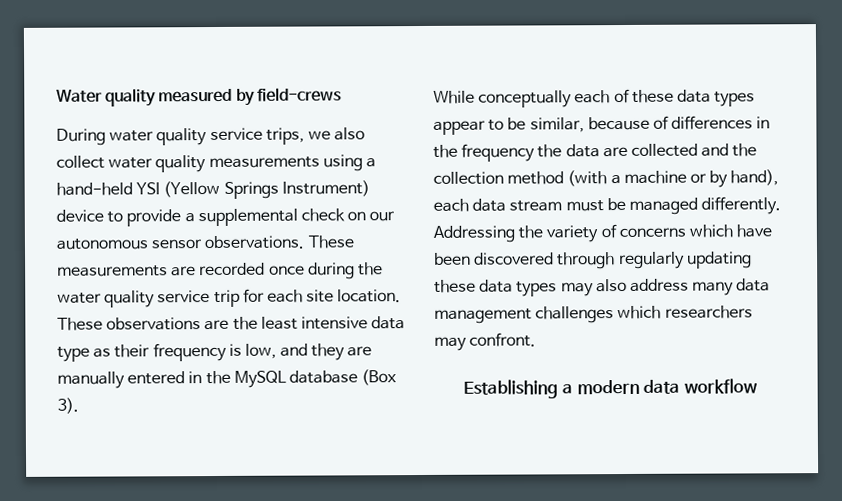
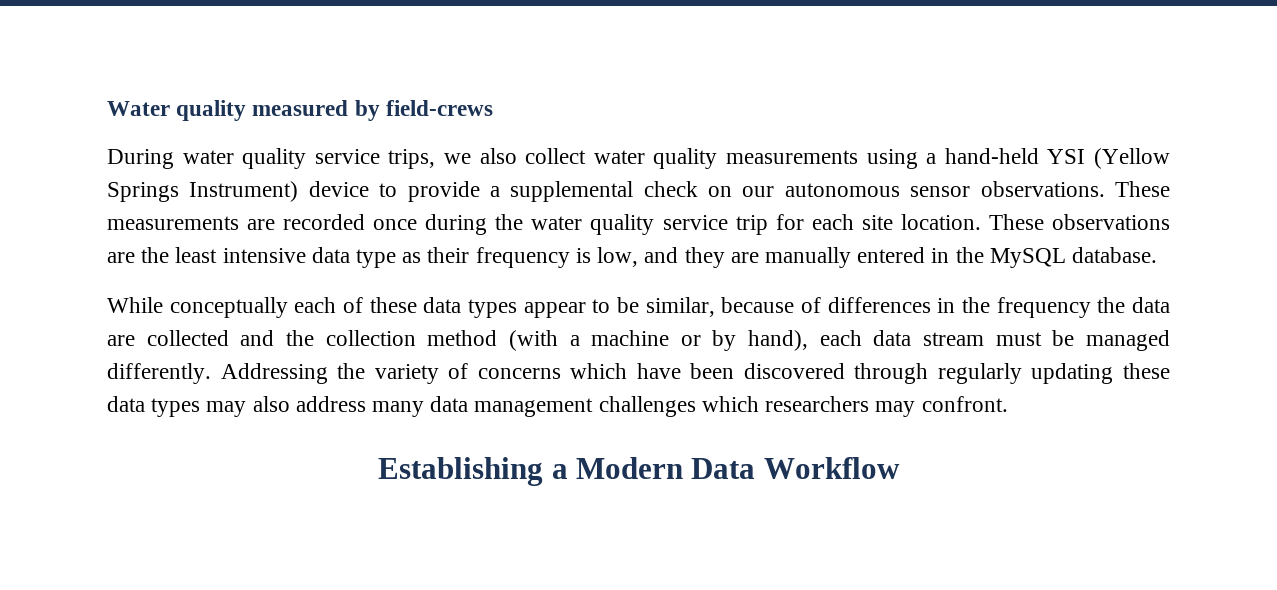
[288,369,398,386] [57,397,79,414] database (Box 3). -> [1071,247,1157,263] database.
[576,378,758,395] modern data workflow -> [576,457,900,479] Modern Data Workflow

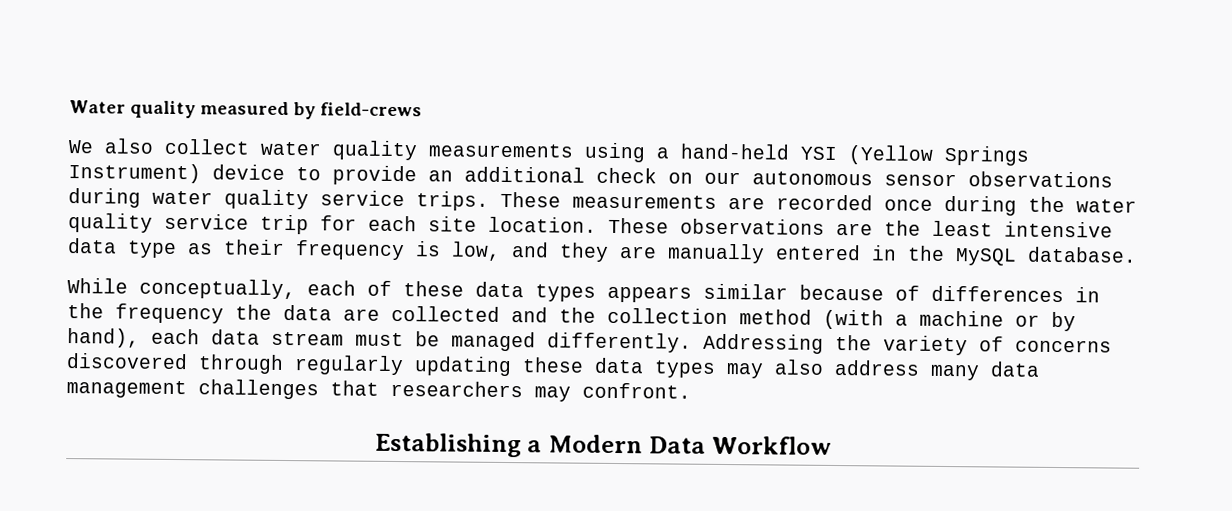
[107,148,471,169] During water quality service trips, we -> [68,140,94,154] We
[489,181,634,202] a supplemental -> [428,166,585,183] an additional
[980,181,1105,197] observations. -> [968,171,1113,188] [68,188,489,211] observations during water quality service trips.
[169,297,288,318] conceptually -> [139,278,296,300] conceptually,
[523,297,715,318] appear to be similar, -> [607,283,788,303] appears similar
[570,363,735,379] which have been -> (1112, 346) none
[701,396,759,412] which -> [330,380,379,396] that

